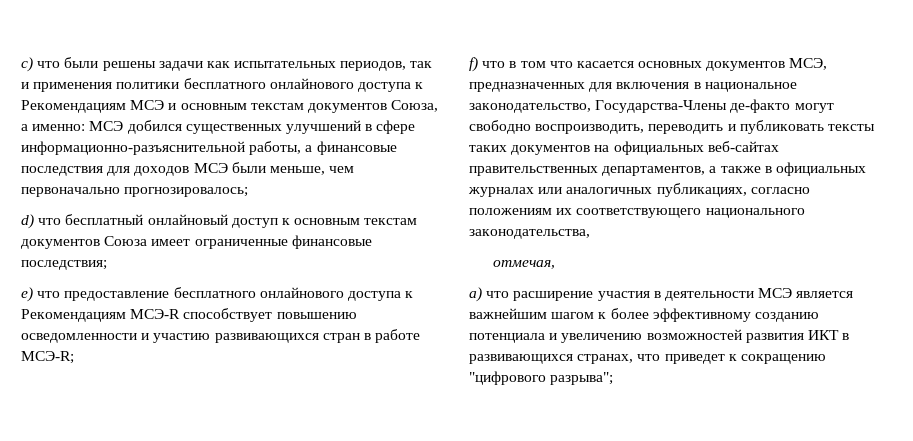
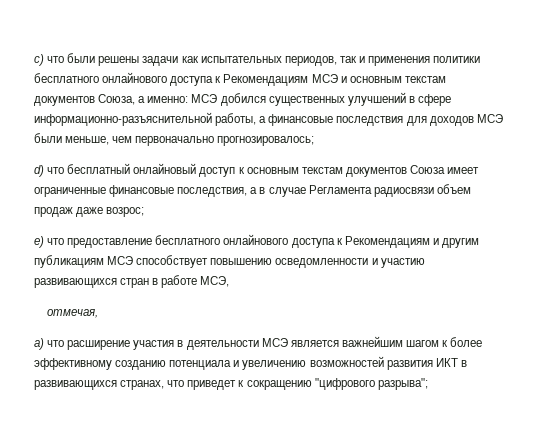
[21,260,107,270] последствия; -> [177,184,471,197] [34,207,145,217] последствия, а в случае Регламента радиосвязи объем продаж даже возрос;
[130,309,181,319] МСЭ-R -> [432,238,479,248] [34,255,134,268] и другим публикациям МСЭ
[21,351,74,364] [469,57,828,72] [469,82,797,92] [469,99,834,113] [469,120,875,134] [469,141,779,155] [469,162,866,176] [468,183,810,197] [469,208,805,218] [469,229,590,239] МСЭ-R; // f) что в том что касается основных документов МСЭ, предназначенных для включения в национальное законодательство, Государства-Члены де-факто могут свободно воспроизводить, переводить и публиковать тексты таких документов на официальных веб-сайтах правительственных департаментов, а также в официальных журналах или аналогичных публикациях, согласно положениям их соответствующего национального законодательства, -> [200,276,230,287] МСЭ,

